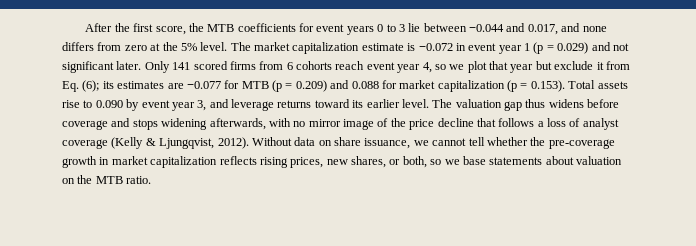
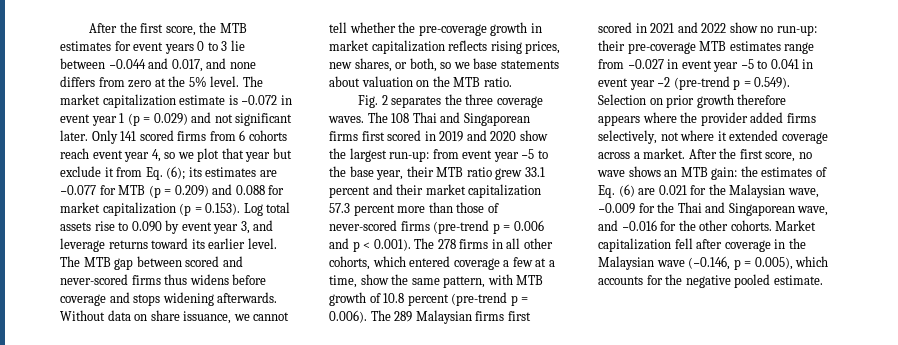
[237,23,296,32] coefficients -> [60,41,111,51] estimates
[568,80,596,89] Total -> [243,202,291,216] Log total
[455,99,522,111] valuation gap -> [83,256,243,270] [60,274,161,285] MTB gap between scored and never-scored firms
[209,118,619,130] [62,137,249,149] afterwards, with no mirror image of the price decline that follows a loss of analyst coverage (Kelly & Ljungqvist, 2012). -> [217,292,278,303] afterwards.
(152, 180) none -> [358,94,543,108] [328,112,530,126] [329,130,548,142] [329,148,548,162] [329,166,545,180] [329,184,542,198] [329,202,499,216] [329,220,544,234] [329,238,553,252] [329,256,555,270] [329,274,544,288] [329,292,529,306] [329,310,531,324] [598,22,817,36] [598,40,815,54] [598,59,814,72] [598,76,791,90] [598,94,787,108] [598,112,816,126] [598,130,828,144] [598,148,812,162] [597,166,827,180] [598,184,819,198] [598,202,829,216] [598,220,817,231] [598,238,806,252] [598,256,829,270] [598,274,823,288] // Fig. 2 separates the three coverage waves. The 108 Thai and Singaporean firms first scored in 2019 and 2020 show the largest run-up: from event year −5 to the base year, their MTB ratio grew 33.1 percent and their market capitalization 57.3 percent more than those of never-scored firms (pre-trend p = 0.006 and p < 0.001). The 278 firms in all other cohorts, which entered coverage a few at a time, show the same pattern, with MTB growth of 10.8 percent (pre-trend p = 0.006). The 289 Malaysian firms first scored in 2021 and 2022 show no run-up: their pre-coverage MTB estimates range from −0.027 in event year −5 to 0.041 in event year −2 (pre-trend p = 0.549). Selection on prior growth therefore appears where the provider added firms selectively, not where it extended coverage across a market. After the first score, no wave shows an MTB gain: the estimates of Eq. (6) are 0.021 for the Malaysian wave, −0.009 for the Thai and Singaporean wave, and −0.016 for the other cohorts. Market capitalization fell after coverage in the Malaysian wave (−0.146, p = 0.005), which accounts for the negative pooled estimate.

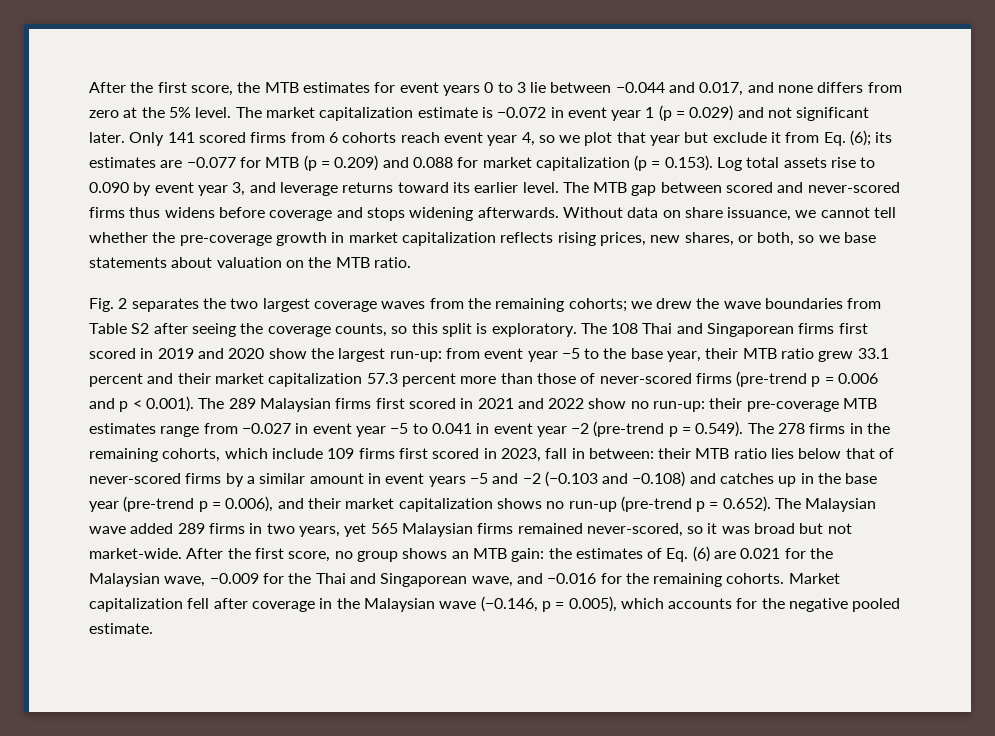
[465,94,543,108] [328,116,364,123] three coverage waves. -> [230,298,882,312] [89,323,577,337] two largest coverage waves from the remaining cohorts; we drew the wave boundaries from Table S2 after seeing the coverage counts, so this split is exploratory.
[437,238,553,249] [329,256,555,270] [329,274,544,288] [329,292,529,306] [329,310,391,323] 278 firms in all other cohorts, which entered coverage a few at a time, show the same pattern, with MTB growth of 10.8 percent (pre-trend p = 0.006). The -> (225, 403) none
[598,94,787,108] [598,112,816,126] [598,130,828,144] [598,148,686,159] Selection on prior growth therefore appears where the provider added firms selectively, not where it extended coverage across a market. -> [747,423,891,434] [89,448,895,462] [89,471,878,487] [89,496,877,512] [89,523,852,537] [89,548,182,559] The 278 firms in the remaining cohorts, which include 109 firms first scored in 2023, fall in between: their MTB ratio lies below that of never-scored firms by a similar amount in event years −5 and −2 (−0.103 and −0.108) and catches up in the base year (pre-trend p = 0.006), and their market capitalization shows no run-up (pre-trend p = 0.652). The Malaysian wave added 289 firms in two years, yet 565 Malaysian firms remained never-scored, so it was broad but not market-wide.
[597,170,625,177] wave -> [356,551,398,562] group
[699,220,729,231] other -> [653,573,723,587] remaining

